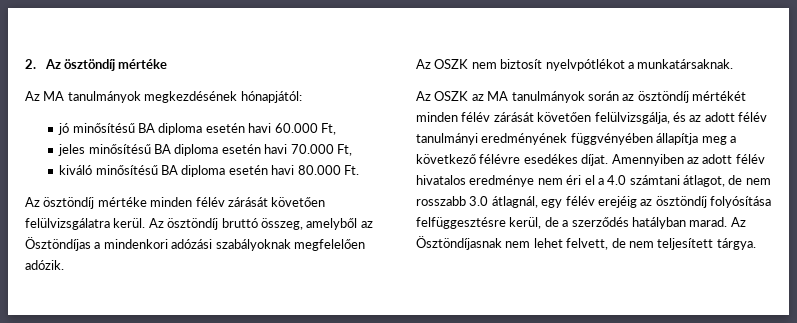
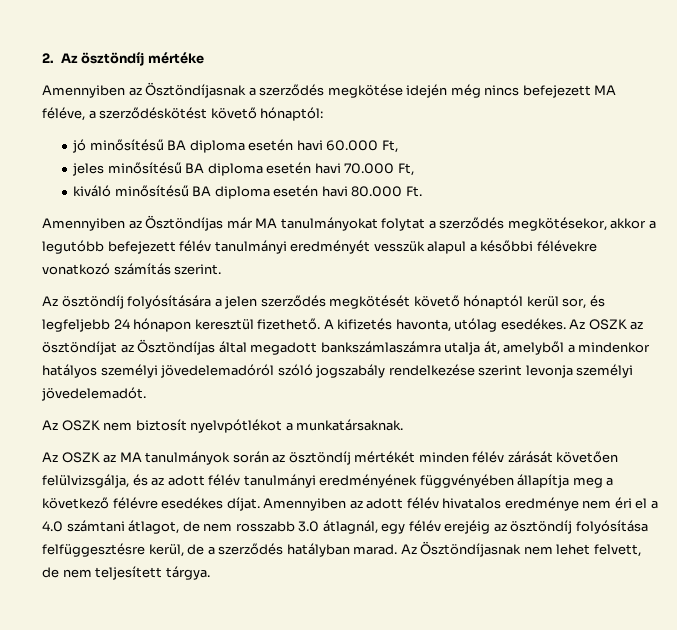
[25,91,302,103] Az MA tanulmányok megkezdésének hónapjától: -> [42,82,617,98] [42,107,324,121] Amennyiben az Ösztöndíjasnak a szerződés megkötése idején még nincs befejezett MA féléve, a szerződéskötést követő hónaptól:
[25,197,326,209] [25,218,373,230] [25,237,365,251] [25,260,64,270] Az ösztöndíj mértéke minden félév zárását követően felülvizsgálatra kerül. Az ösztöndíj bruttó összeg, amelyből az Ösztöndíjas a mindenkori adózási szabályoknak megfelelően adózik. -> [42,215,656,231] [42,240,597,254] [42,263,222,275] [42,295,605,309] [42,318,644,332] [42,339,651,355] [42,364,634,378] [41,387,146,401] Amennyiben az Ösztöndíjas már MA tanulmányokat folytat a szerződés megkötésekor, akkor a legutóbb befejezett félév tanulmányi eredményét vesszük alapul a későbbi félévekre vonatkozó számítás szerint. // Az ösztöndíj folyósítására a jelen szerződés megkötését követő hónaptól kerül sor, és legfeljebb 24 hónapon keresztül fizethető. A kifizetés havonta, utólag esedékes. Az OSZK az ösztöndíjat az Ösztöndíjas által megadott bankszámlaszámra utalja át, amelyből a mindenkor hatályos személyi jövedelemadóról szóló jogszabály rendelkezése szerint levonja személyi jövedelemadót.

